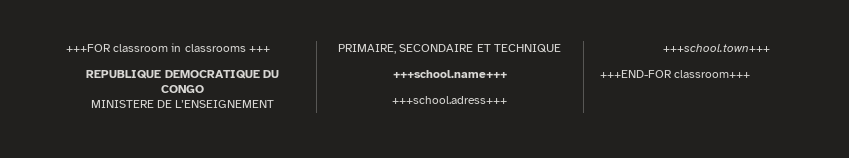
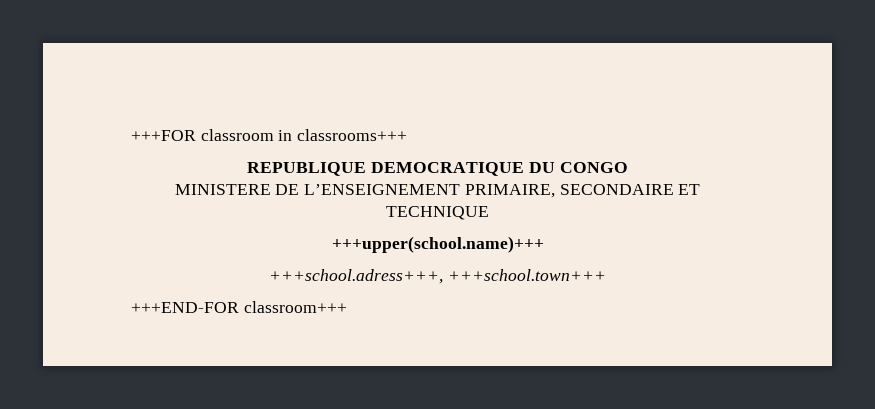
[184,44,270,52] classrooms +++ -> [297,129,408,141] classrooms+++
[392,70,507,78] [392,96,507,104] +++school.name+++ // +++school.adress+++ // -> [331,236,544,253] [269,269,444,284] +++upper(school.name)+++ // +++school.adress+++,

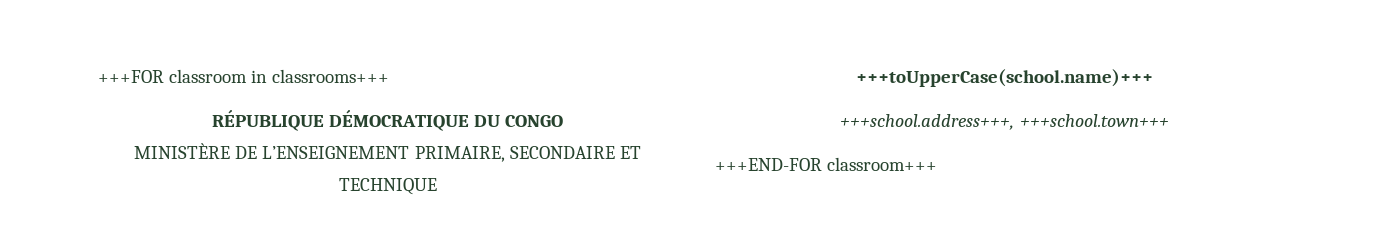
[247,162,525,176] REPUBLIQUE DEMOCRATIQUE -> [211,110,469,131] RÉPUBLIQUE DÉMOCRATIQUE
[174,184,271,195] MINISTERE -> [134,143,231,159] MINISTÈRE
[331,236,544,253] [269,269,444,284] +++upper(school.name)+++ // +++school.adress+++, -> [856,69,1153,87] [840,114,1015,130] +++toUpperCase(school.name)+++ // +++school.address+++,

